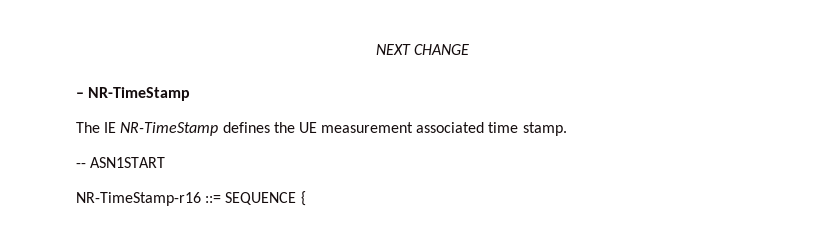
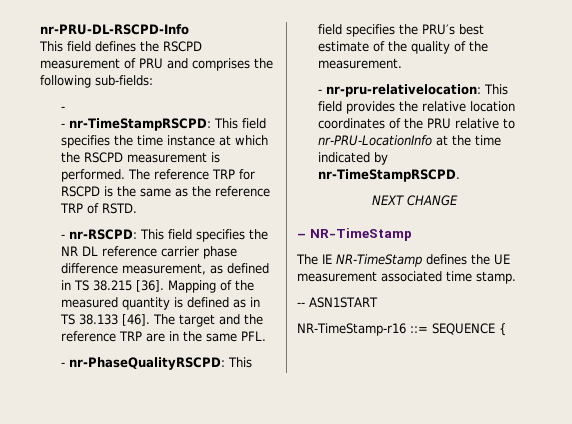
(375, 49) none -> [40,24,189,35] [39,41,202,52] [40,58,273,71] [40,75,153,88] [60,106,65,111] [60,118,266,131] [60,135,268,148] [60,152,220,163] [60,169,255,182] [60,186,270,197] [59,203,137,214] [60,229,268,242] [60,246,237,259] [60,263,269,275] [60,280,254,293] [60,297,260,310] [59,314,263,327] [60,331,266,342] [60,357,252,370] [317,24,484,37] [317,41,488,54] [317,58,402,69] [317,84,508,97] [317,101,515,114] [317,118,515,129] [317,135,501,146] [317,152,388,165] [317,169,460,182] nr-PRU-DL-RSCPD-Info // This field defines the RSCPD measurement of PRU and comprises the following sub-fields: // - // - nr-TimeStampRSCPD: This field specifies the time instance at which the RSCPD measurement is performed. The reference TRP for RSCPD is the same as the reference TRP of RSTD. // - nr-RSCPD: This field specifies the NR DL reference carrier phase difference measurement, as defined in TS 38.215 [36]. Mapping of the measured quantity is defined as in TS 38.133 [46]. The target and the reference TRP are in the same PFL. // - nr-PhaseQualityRSCPD: This field specifies the PRU′s best estimate of the quality of the measurement. // - nr-pru-relativelocation: This field provides the relative location coordinates of the PRU relative to nr-PRU-LocationInfo at the time indicated by nr-TimeStampRSCPD. //

